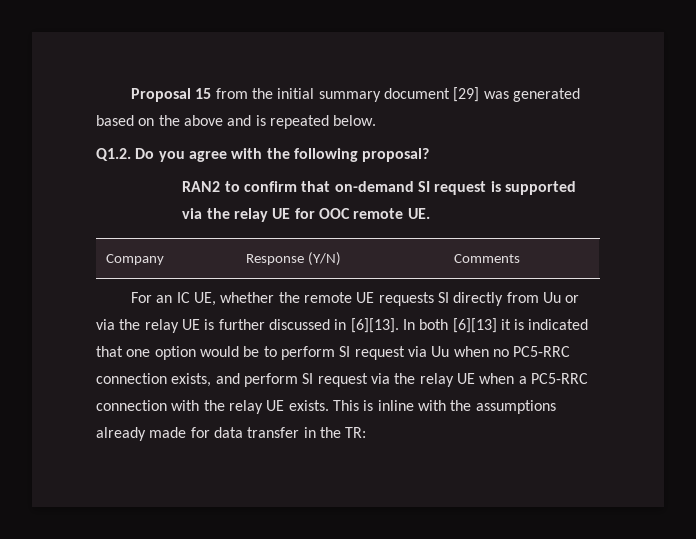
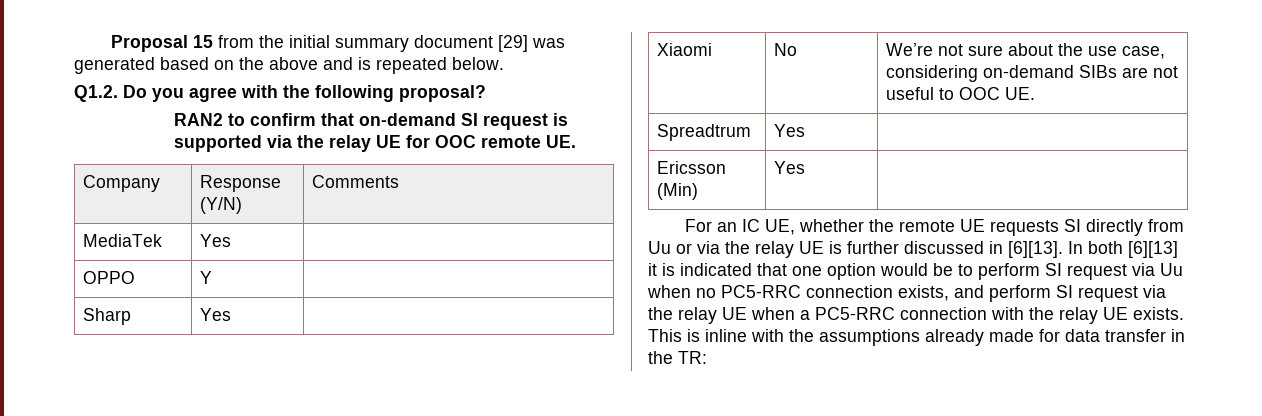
(521, 258) none -> [82,234,162,247] [199,234,231,247] [82,271,135,284] [199,271,212,284] [82,308,131,325] [199,308,231,321] [656,43,712,56] [773,43,797,56] [885,43,1165,59] [885,65,1178,82] [885,87,1035,100] [656,124,751,141] [773,124,805,137] [656,161,726,174] [656,183,698,200] [773,161,805,174] // MediaTek | Yes | // OPPO | Y | // Sharp | Yes | // Xiaomi | No | We’re not sure about the use case, considering on-demand SIBs are not useful to OOC UE. // Spreadtrum | Yes | // Ericsson (Min) | Yes |

